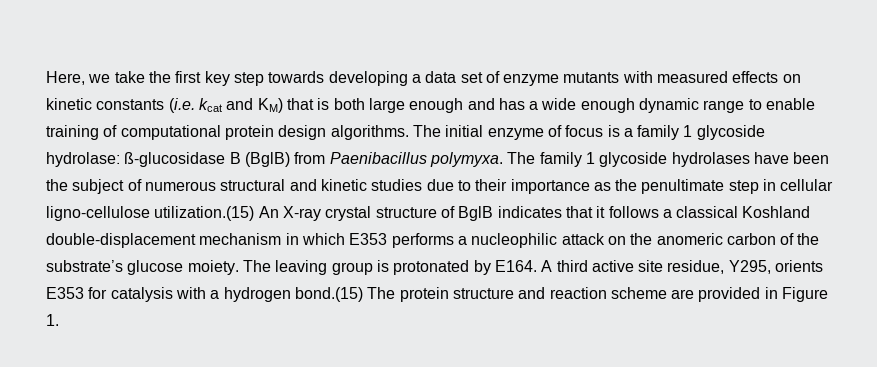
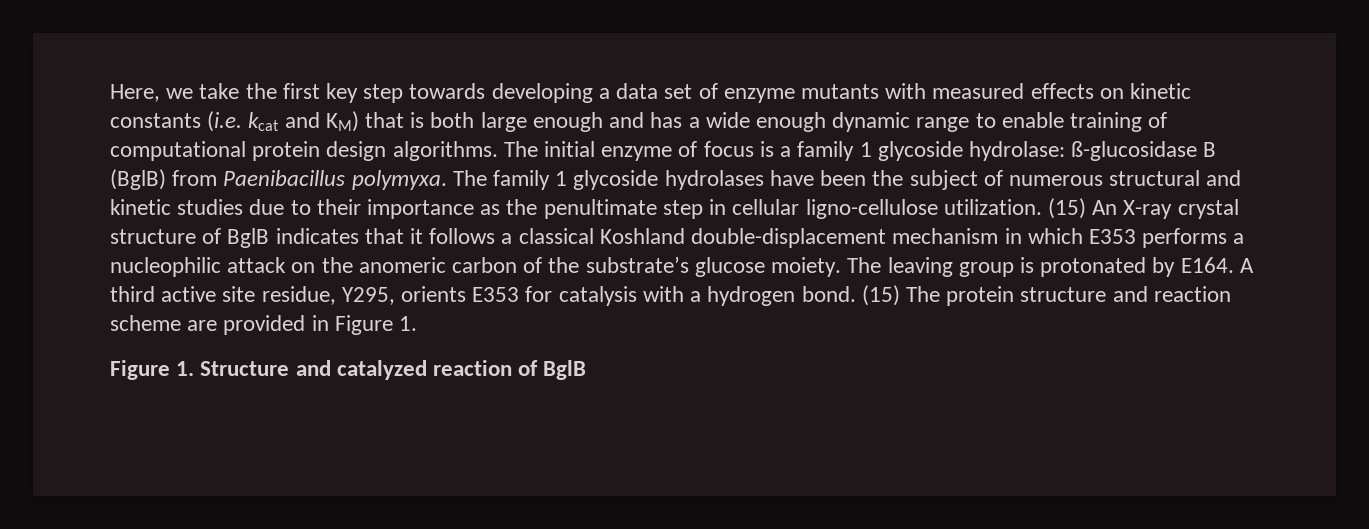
[154,206,255,221] utilization.(15) -> [943,198,1086,219] utilization. (15)
[294,287,363,302] bond.(15) -> [801,285,900,306] bond. (15)
(59, 320) none -> [110,360,587,380] // Figure 1. Structure and catalyzed reaction of BglB

